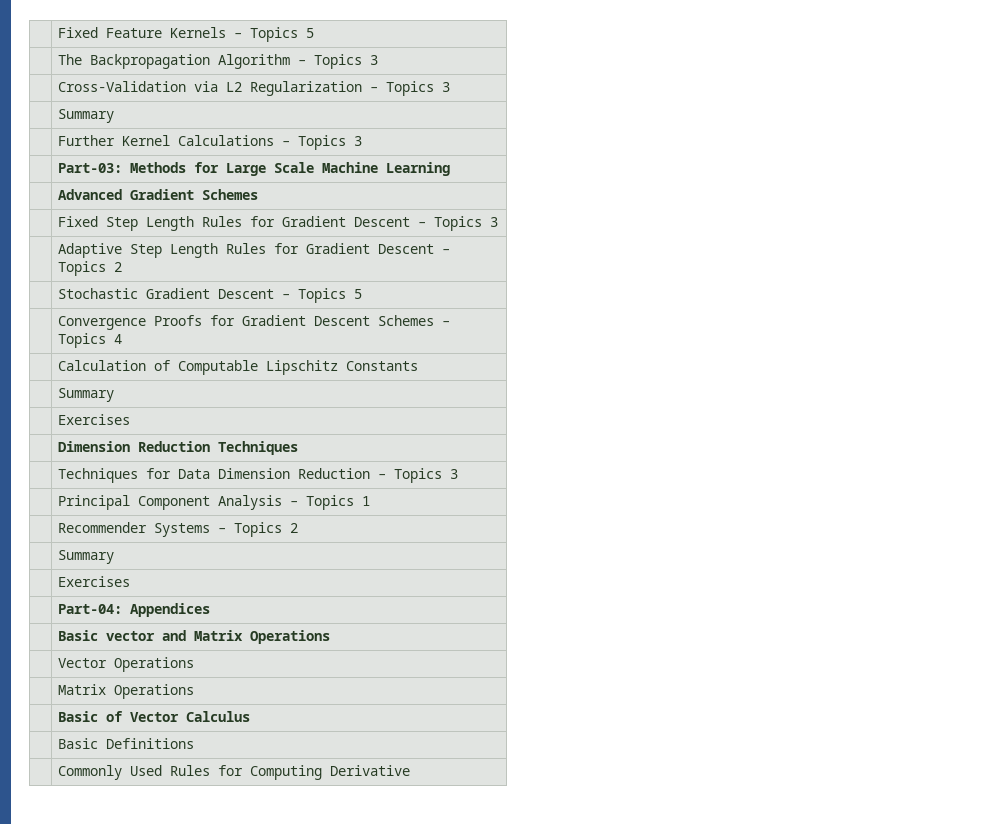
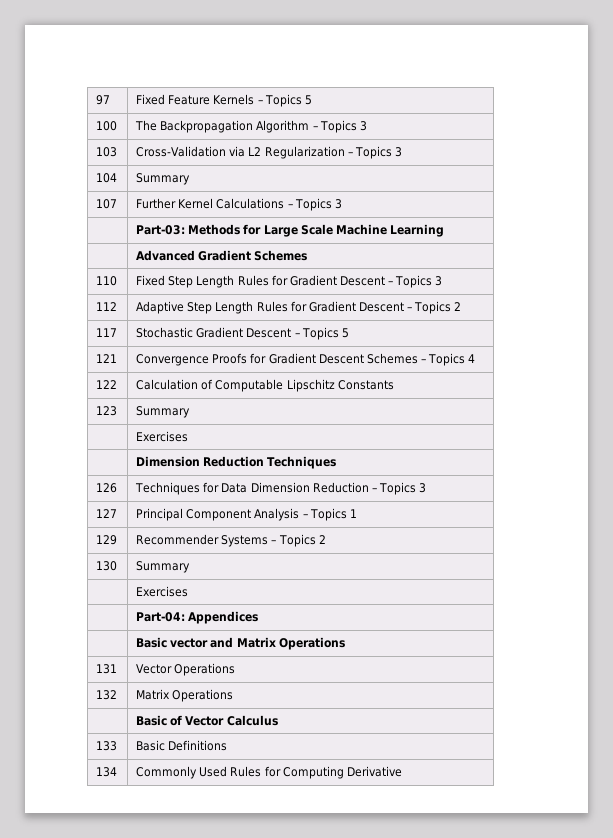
(58, 32) none -> [96,95,111,105] 97
(315, 33) none -> [96,121,118,131] 100
(379, 60) none -> [96,147,118,157] 103
[58,109,115,123] | Summary // -> [96,173,118,183] [136,173,191,185] [96,199,118,209] 104 | Summary // 107
(259, 194) none -> [96,276,118,286] 110
(499, 222) none -> [96,302,118,311] 112
(123, 267) none -> [96,328,118,337] 117
(363, 294) none -> [96,354,118,363] 121
(123, 339) none -> [96,380,118,389] 122
(419, 366) none -> [96,406,118,416] 123
(299, 448) none -> [96,483,118,493] 126
(459, 474) none -> [96,509,118,518] 127
(371, 501) none -> [96,535,118,545] 129
(299, 528) none -> [96,561,118,571] 130
(331, 637) none -> [96,664,118,674] 131
(195, 664) none -> [96,690,118,700] 132
(251, 716) none -> [96,741,118,751] 133
(195, 743) none -> [96,767,118,777] 134

